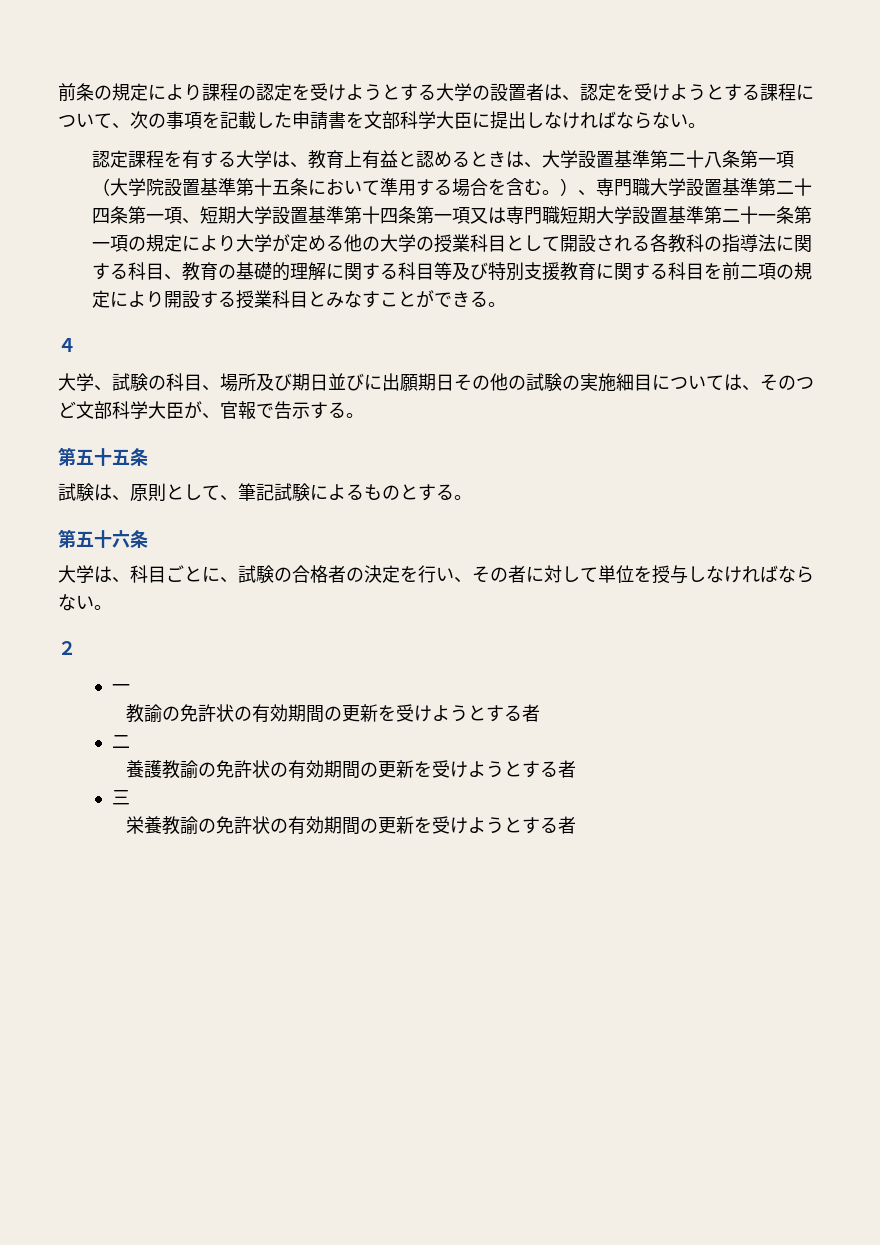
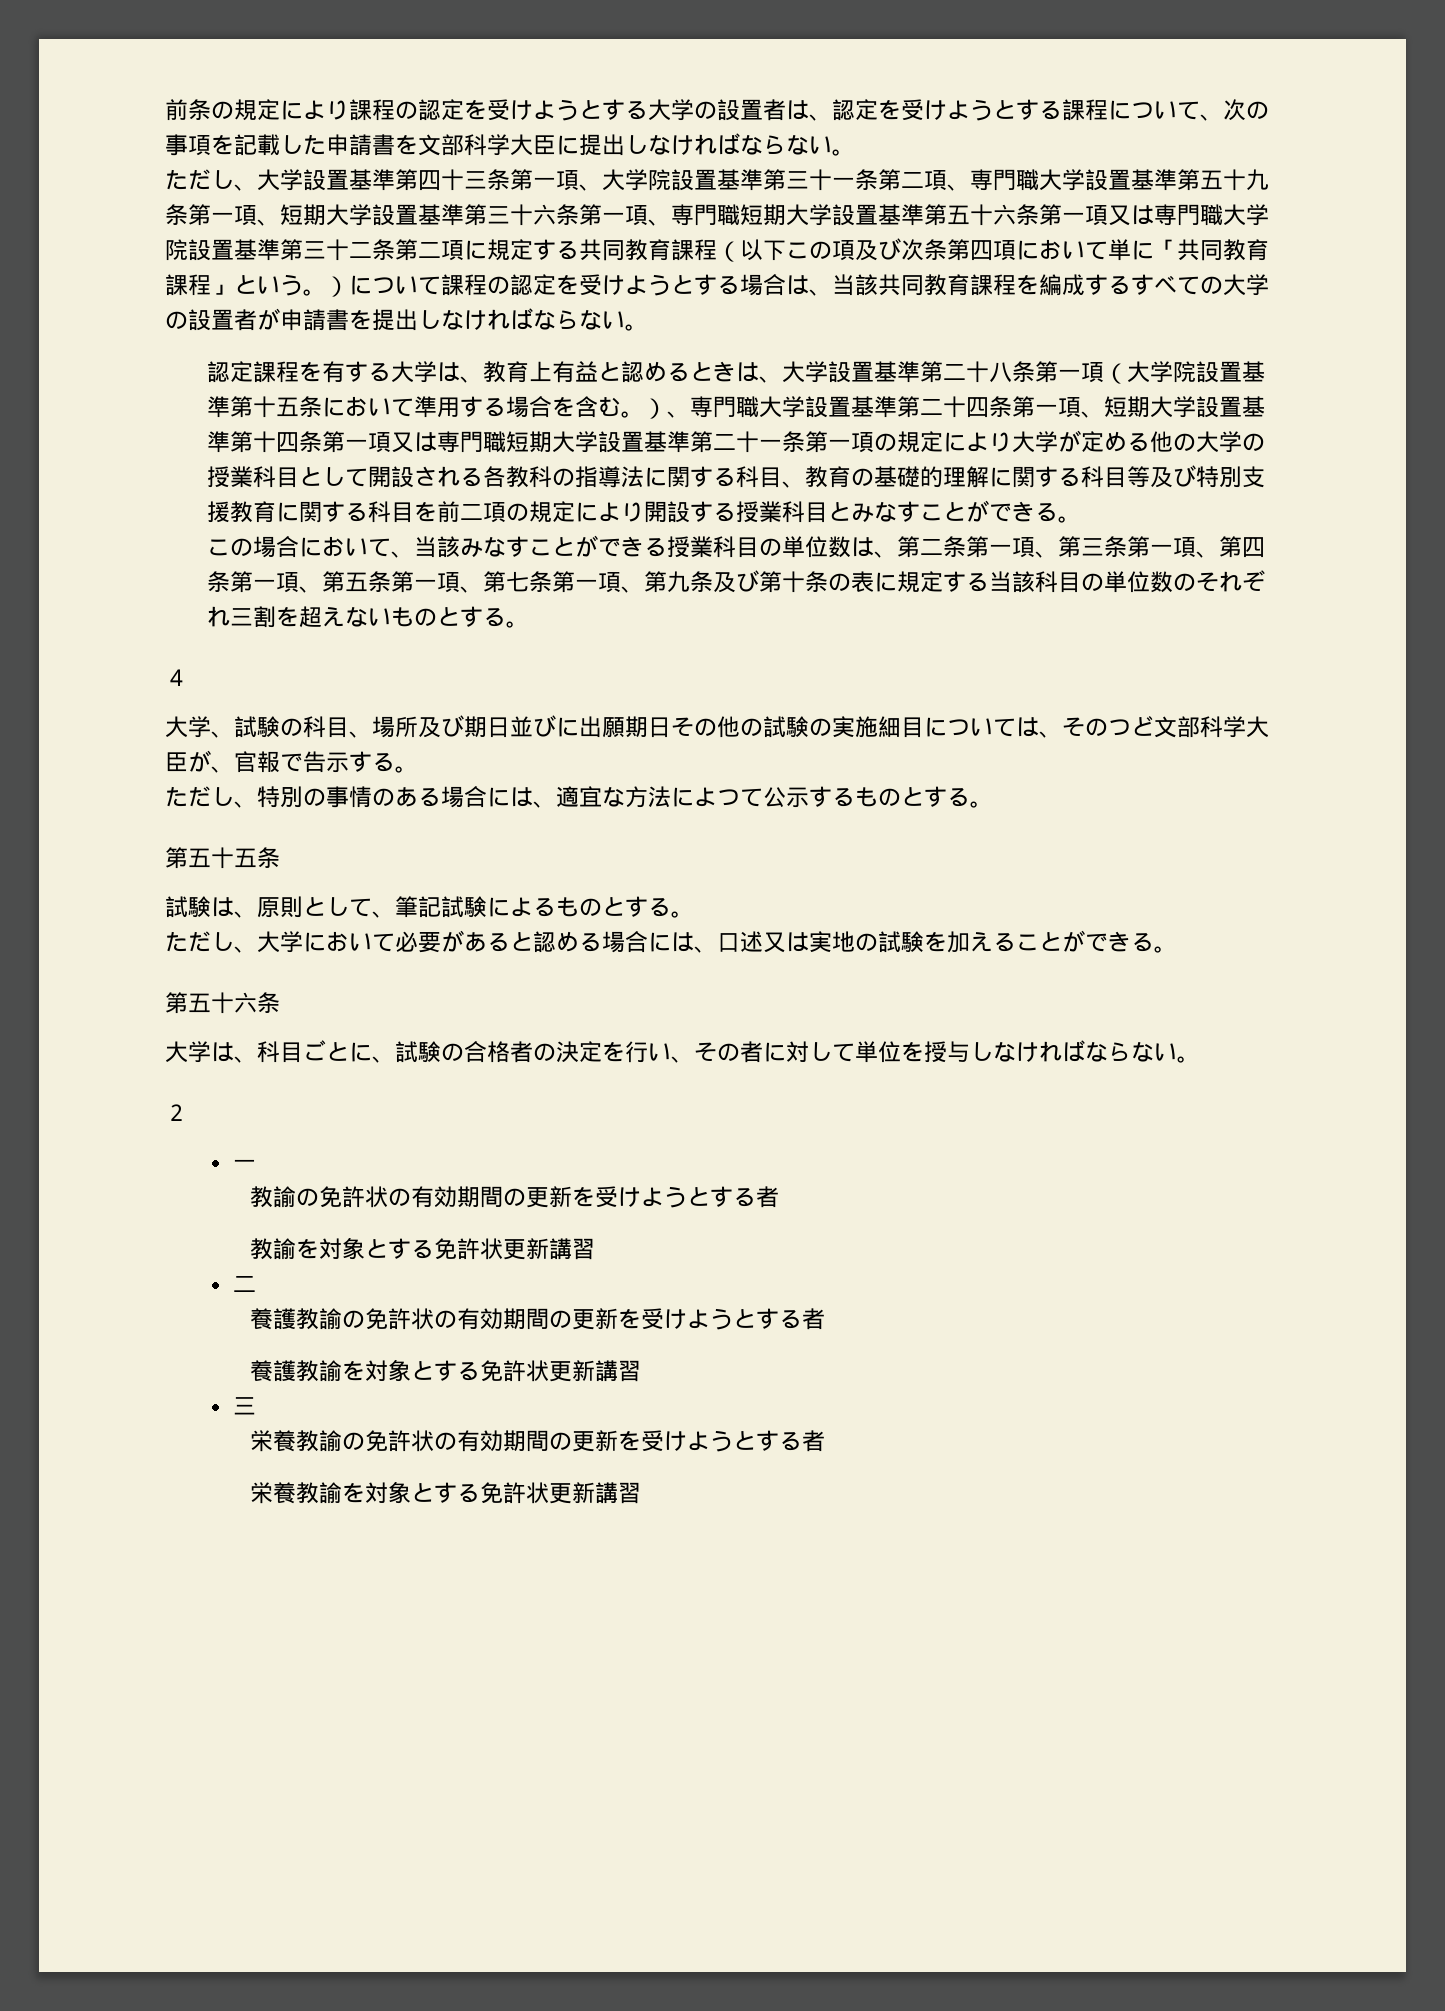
(706, 125) none -> [165,169,1269,191] [165,204,1269,226] [165,238,1269,262] [165,274,1269,297] [165,308,648,331] // ただし、大学設置基準第四十三条第一項、大学院設置基準第三十一条第二項、専門職大学設置基準第五十九条第一項、短期大学設置基準第三十六条第一項、専門職短期大学設置基準第五十六条第一項又は専門職大学院設置基準第三十二条第二項に規定する共同教育課程（以下この項及び次条第四項において単に「共同教育課程」という。）について課程の認定を受けようとする場合は、当該共同教育課程を編成するすべての大学の設置者が申請書を提出しなければならない。
(506, 304) none -> [207,535,1266,558] [207,570,1266,593] [207,606,530,628] // この場合において、当該みなすことができる授業科目の単位数は、第二条第一項、第三条第一項、第四条第一項、第五条第一項、第七条第一項、第九条及び第十条の表に規定する当該科目の単位数のそれぞれ三割を超えないものとする。
(364, 415) none -> [165,786,993,808] // ただし、特別の事情のある場合には、適宜な方法によつて公示するものとする。
(472, 497) none -> [165,930,1177,953] // ただし、大学において必要があると認める場合には、口述又は実地の試験を加えることができる。
(540, 713) none -> [249,1237,595,1260] // 教諭を対象とする免許状更新講習
(576, 769) none -> [249,1359,641,1382] // 養護教諭を対象とする免許状更新講習
(576, 825) none -> [249,1481,641,1504] // 栄養教諭を対象とする免許状更新講習

